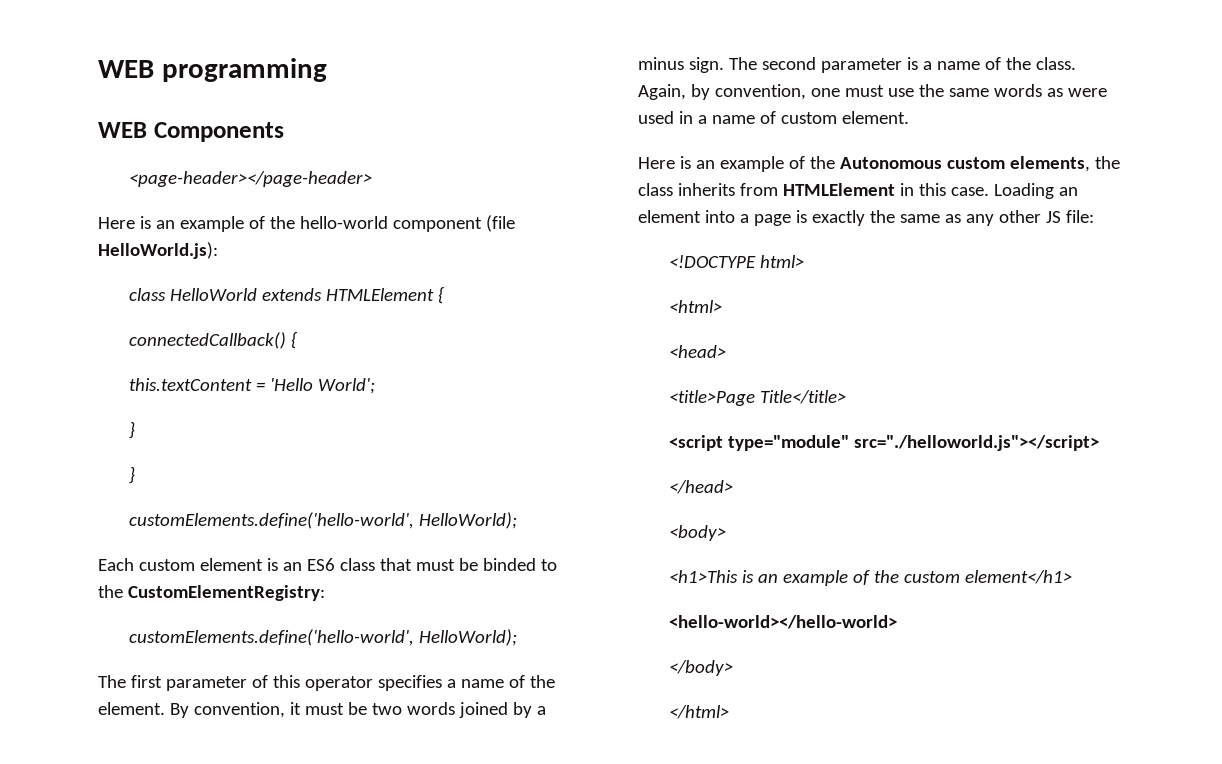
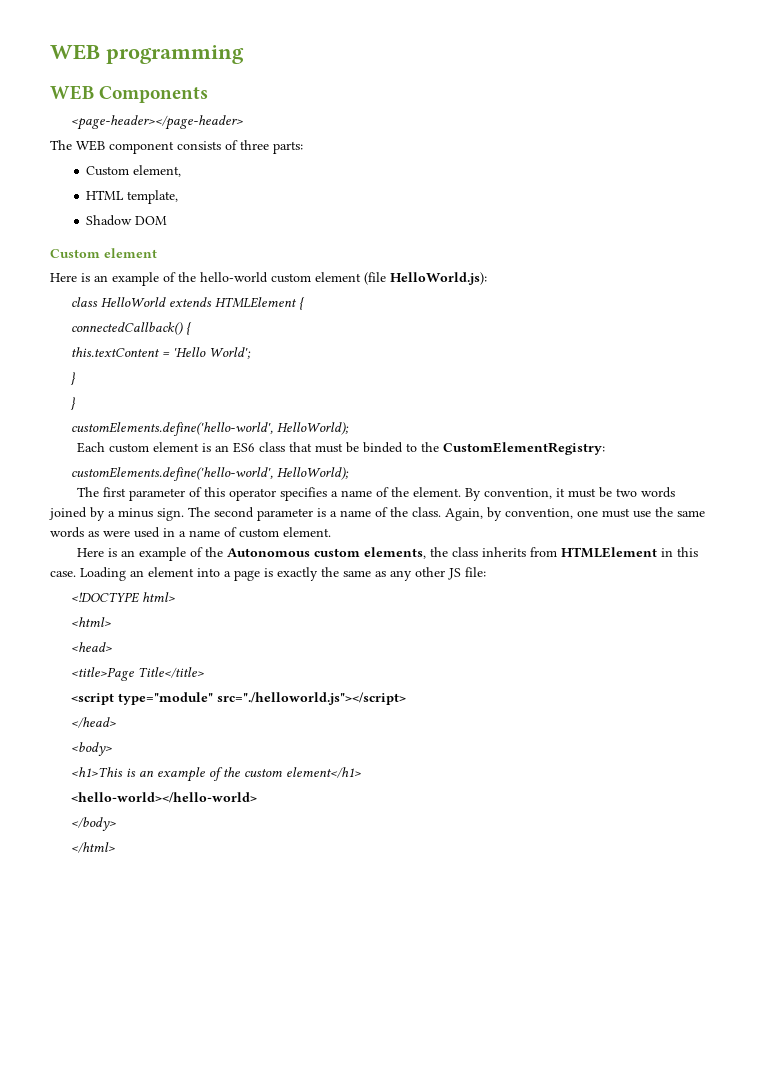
(373, 179) none -> [50,140,303,154] [86,165,182,177] [86,190,179,204] [86,215,168,226] [50,248,157,258] // The WEB component consists of three parts: // Custom element, // HTML template, // Shadow DOM // Custom element
[392,217,482,232] component -> [271,272,361,283] custom element

